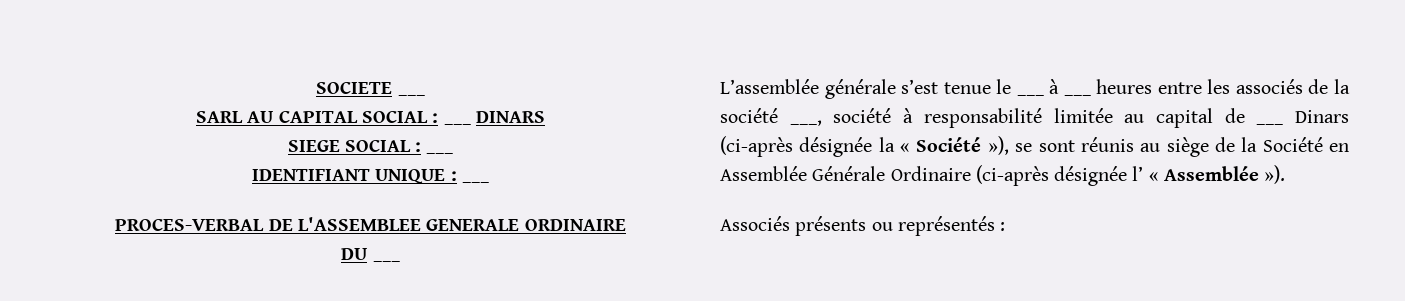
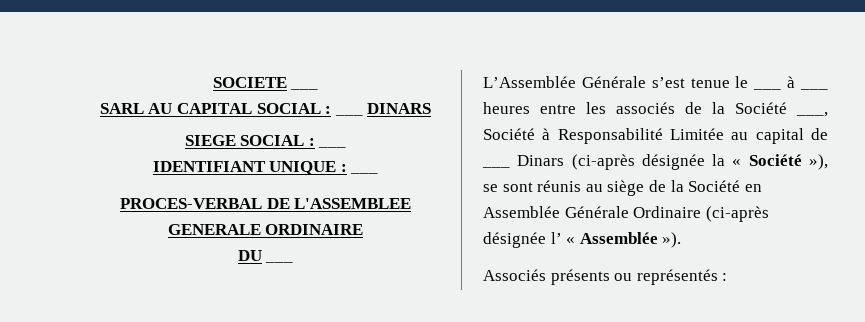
[720,79,896,99] L’assemblée générale -> [483,76,646,88] L’Assemblée Générale
[720,108,1113,128] société ___, société à responsabilité limitée -> [735,102,828,117] [483,128,724,144] Société ___, Société à Responsabilité Limitée

